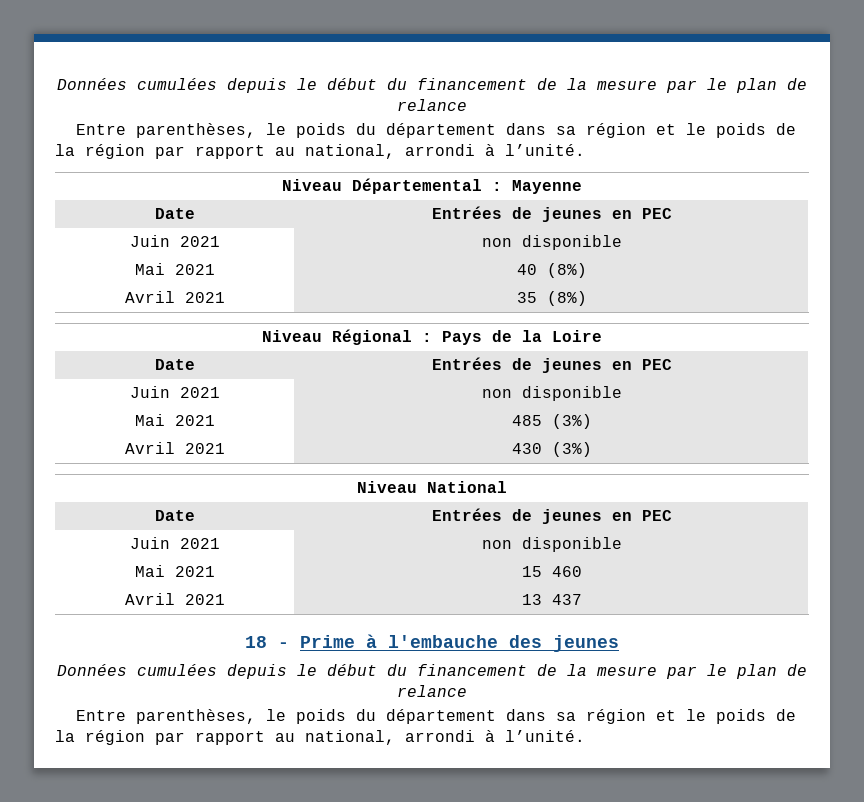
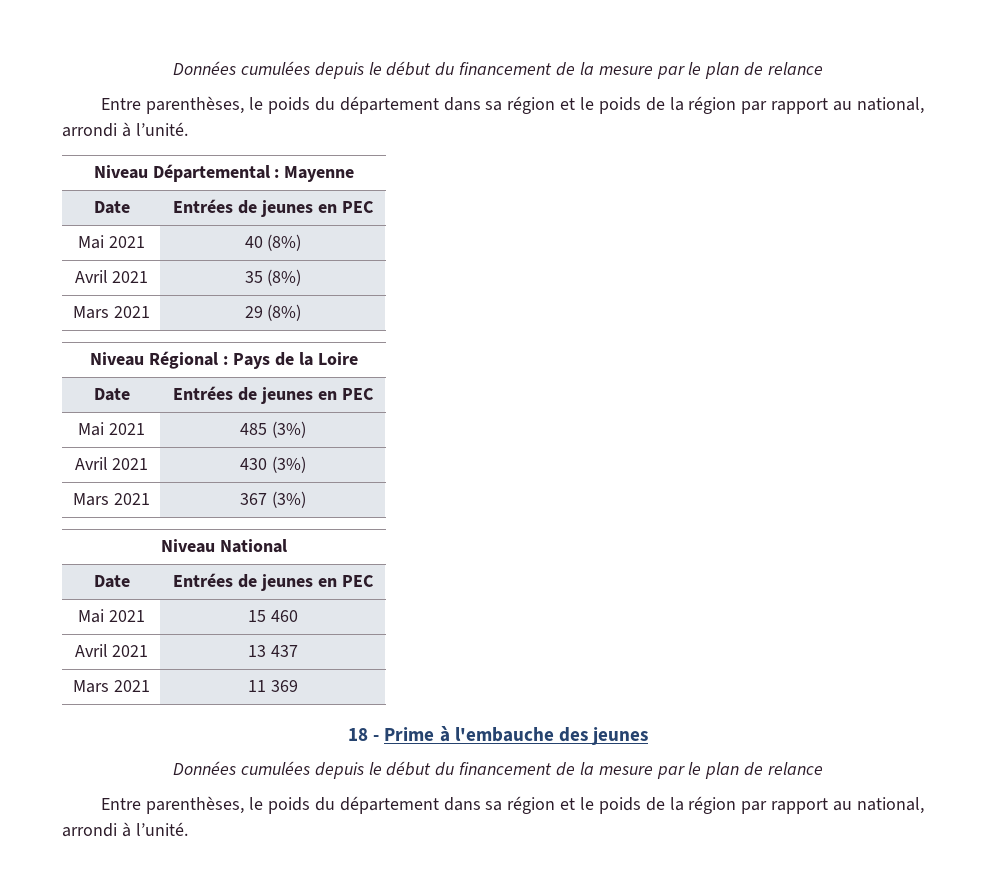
[130,235,220,247] [481,235,622,250] // Juin 2021 | non disponible -> (374, 207) none
(587, 298) none -> [73,306,150,319] [244,304,302,321] // Mars 2021 | 29 (8%)
[130,386,220,398] [481,386,622,401] // Juin 2021 | non disponible -> (374, 394) none
(592, 449) none -> [73,493,150,506] [240,491,306,508] // Mars 2021 | 367 (3%)
[130,537,220,549] [481,537,622,552] // Juin 2021 | non disponible -> (374, 581) none
(582, 599) none -> [73,680,150,693] [248,680,298,692] // Mars 2021 | 11 369

